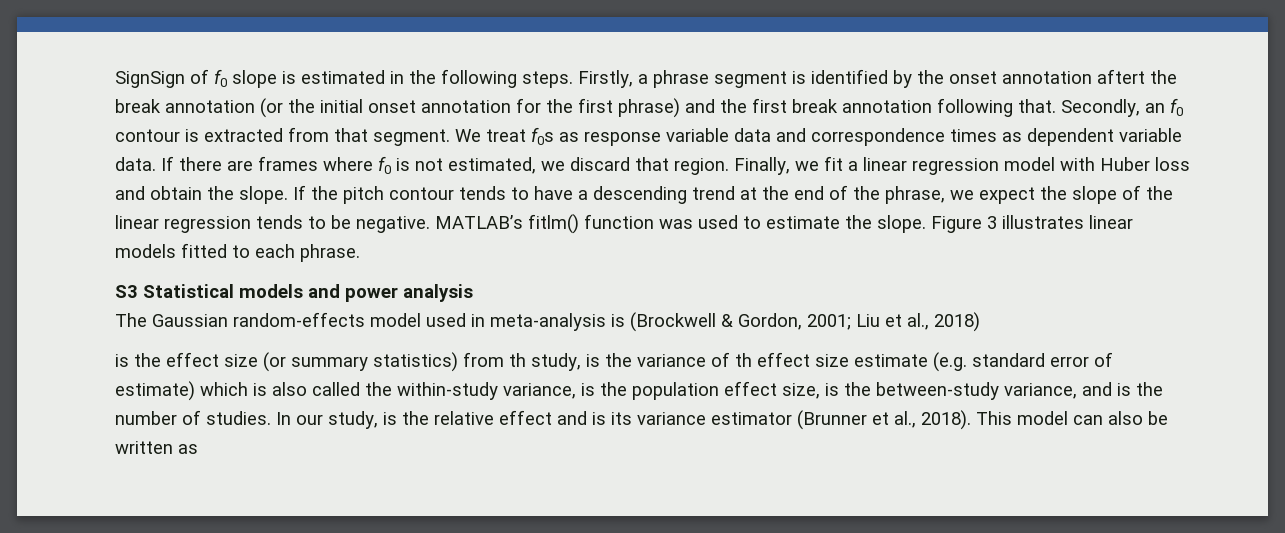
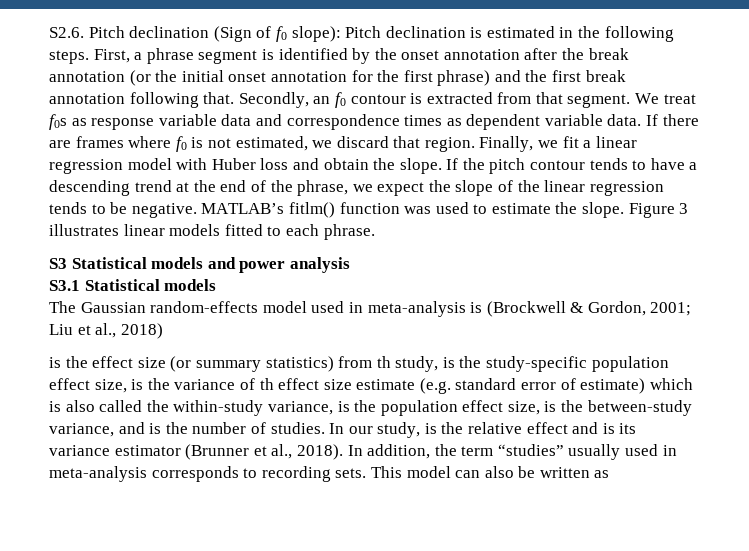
[115,69,277,88] SignSign of f0 slope -> [49,26,466,42] S2.6. Pitch declination (Sign of f0 slope): Pitch declination
[578,70,633,88] Firstly, -> [93,49,130,63] First,
[1097,69,1145,84] aftert -> [524,48,558,60] after
(473, 293) none -> [49,279,217,291] // S3.1 Statistical models
(632, 360) none -> [486,356,669,372] [49,378,170,393] study-specific population effect size, is the
(971, 420) none -> [347,444,677,460] [49,466,367,482] In addition, the term “studies” usually used in meta-analysis corresponds to recording sets.

